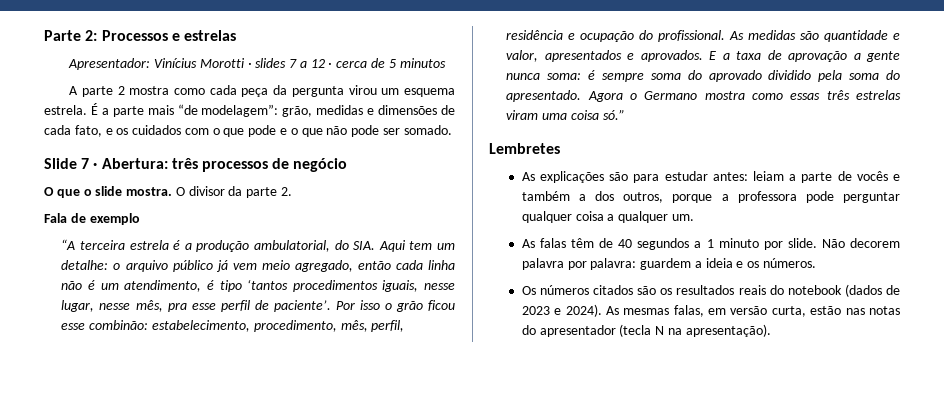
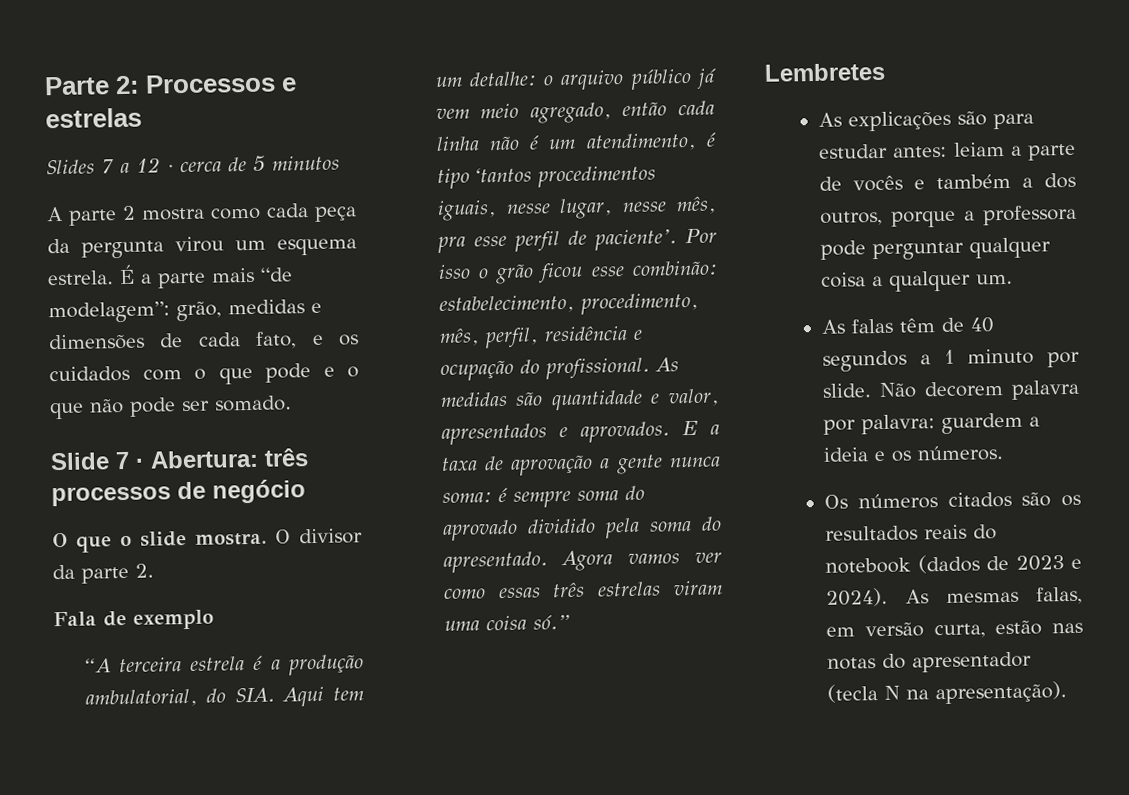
[68,58,287,70] Apresentador: Vinícius Morotti · slides -> [46,159,95,175] Slides
[630,91,745,100] o Germano mostra -> [628,551,722,565] vamos ver

